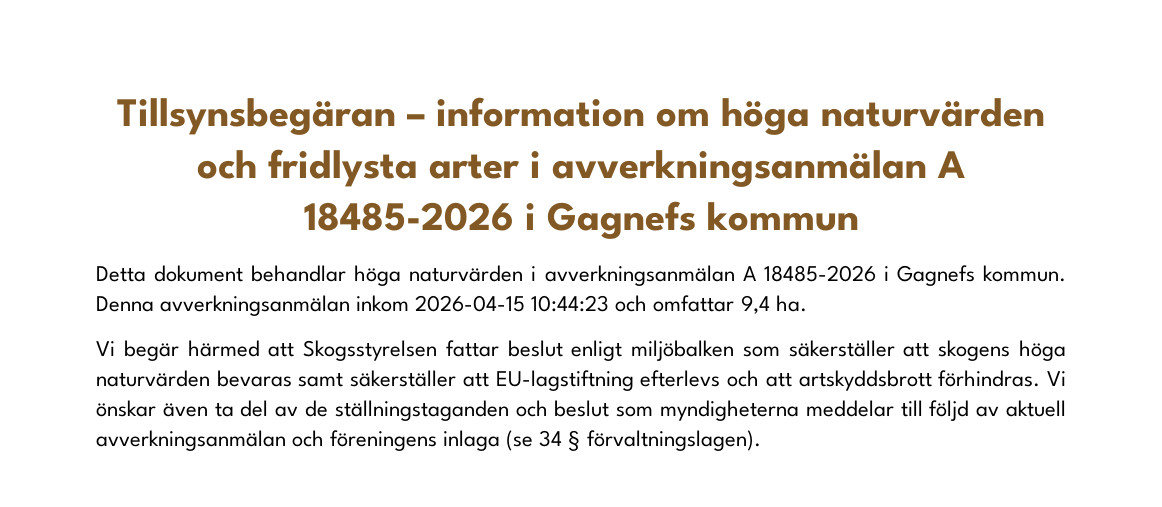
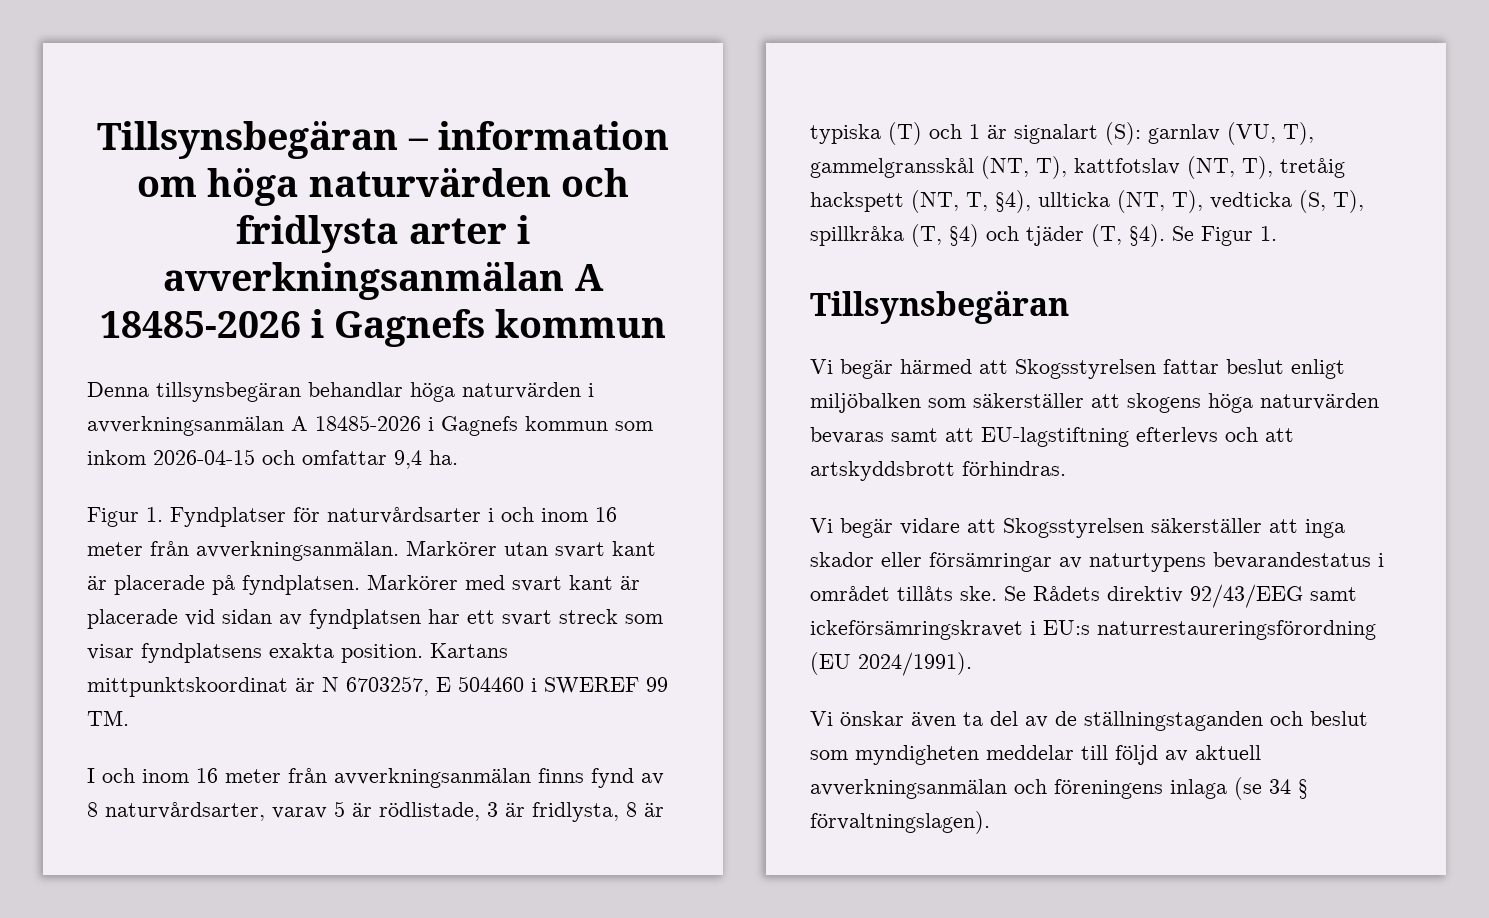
[96,265,244,282] Detta dokument -> [87,382,301,402] Denna tillsynsbegäran
[983,265,1066,282] [96,295,351,316] kommun. Denna avverkningsanmälan -> [525,416,653,431] kommun som
[531,295,610,312] 10:44:23 -> (255, 457) none
(807, 303) none -> [87,507,617,527] [87,540,656,561] [87,574,640,595] [87,609,663,629] [87,643,508,663] [87,676,668,697] [87,710,129,726] [87,768,664,788] [87,801,664,822] [810,122,1314,145] [810,156,1345,179] [810,190,1364,213] [810,224,1277,247] [810,291,1069,324] // Figur 1. Fyndplatser för naturvårdsarter i och inom 16 meter från avverkningsanmälan. Markörer utan svart kant är placerade på fyndplatsen. Markörer med svart kant är placerade vid sidan av fyndplatsen har ett svart streck som visar fyndplatsens exakta position. Kartans mittpunktskoordinat är N 6703257, E 504460 i SWEREF 99 TM. // I och inom 16 meter från avverkningsanmälan finns fynd av 8 naturvårdsarter, varav 5 är rödlistade, 3 är fridlysta, 8 är typiska (T) och 1 är signalart (S): garnlav (VU, T), gammelgransskål (NT, T), kattfotslav (NT, T), tretåig hackspett (NT, T, §4), ullticka (NT, T), vedticka (S, T), spillkråka (T, §4) och tjäder (T, §4). Se Figur 1. // Tillsynsbegäran
[350,370,457,387] säkerställer -> (938, 435) none
(1041, 378) none -> [810,518,1345,538] [810,552,1384,572] [810,584,1357,608] [810,620,1376,640] [810,652,972,676] // Vi begär vidare att Skogsstyrelsen säkerställer att inga skador eller försämringar av naturtypens bevarandestatus i området tillåts ske. Se Rådets direktiv 92/43/EEG samt ickeförsämringskravet i EU:s naturrestaureringsförordning (EU 2024/1991). //
[660,400,799,421] myndigheterna -> [855,745,979,765] myndigheten

